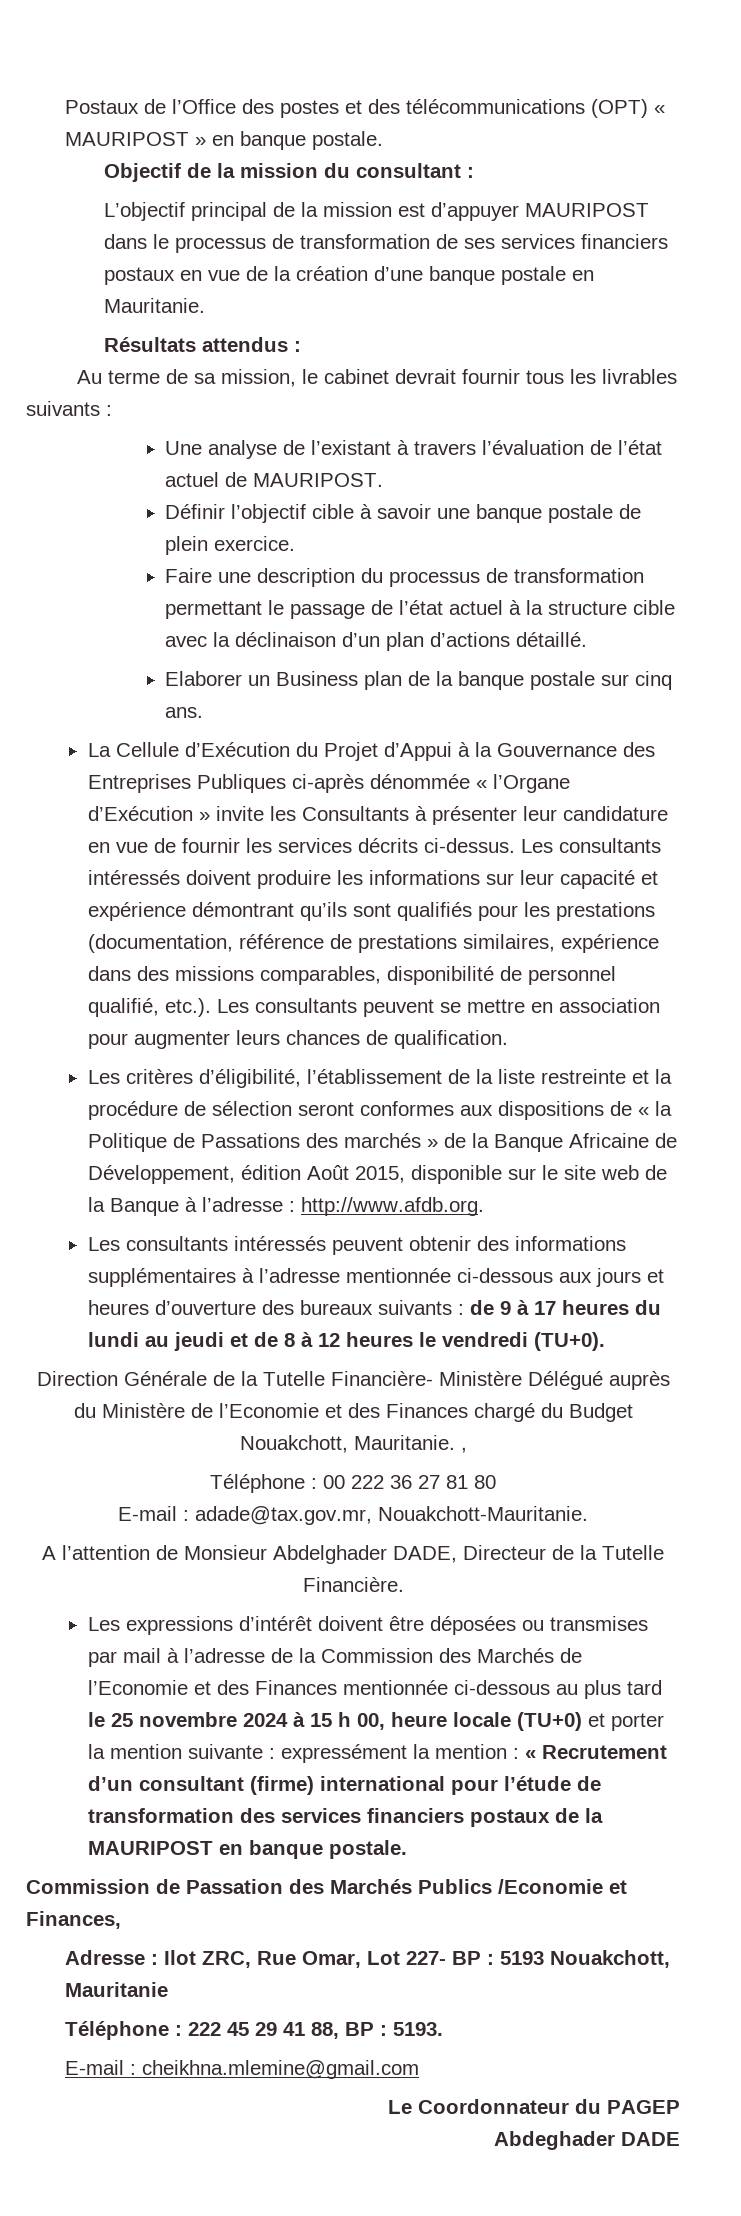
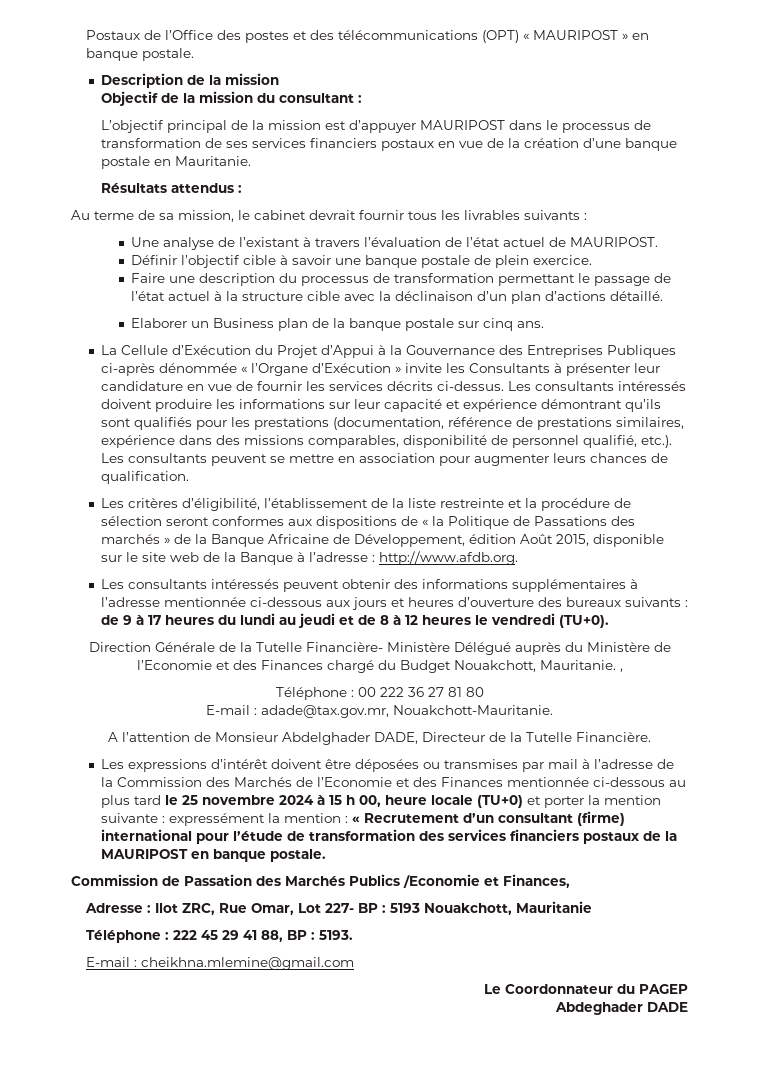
(383, 140) none -> [100,73,279,88] // Description de la mission

